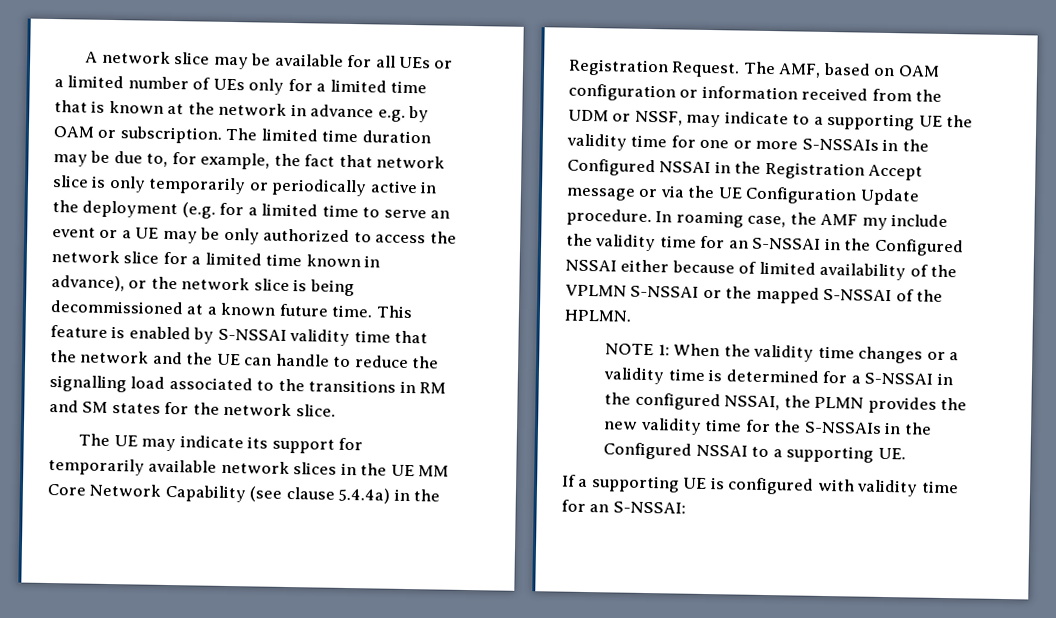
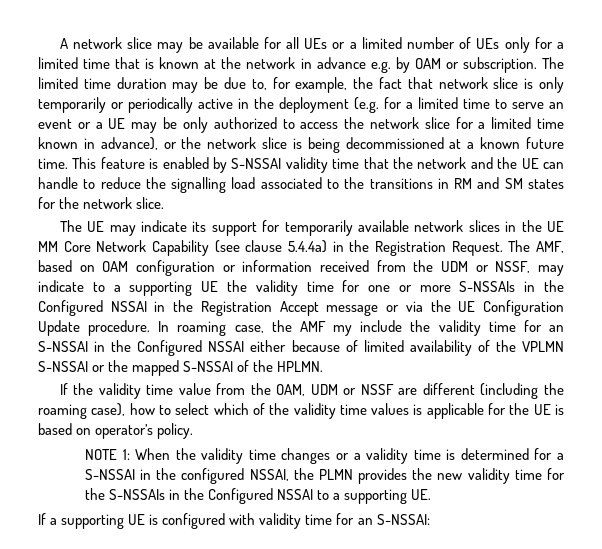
(631, 315) none -> [59,383,564,399] [38,403,564,419] [38,423,194,439] // If the validity time value from the OAM, UDM or NSSF are different (including the roaming case), how to select which of the validity time values is applicable for the UE is based on operator’s policy.

